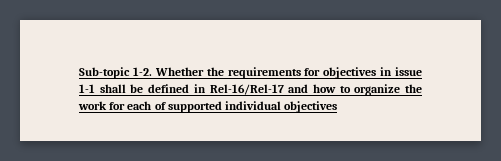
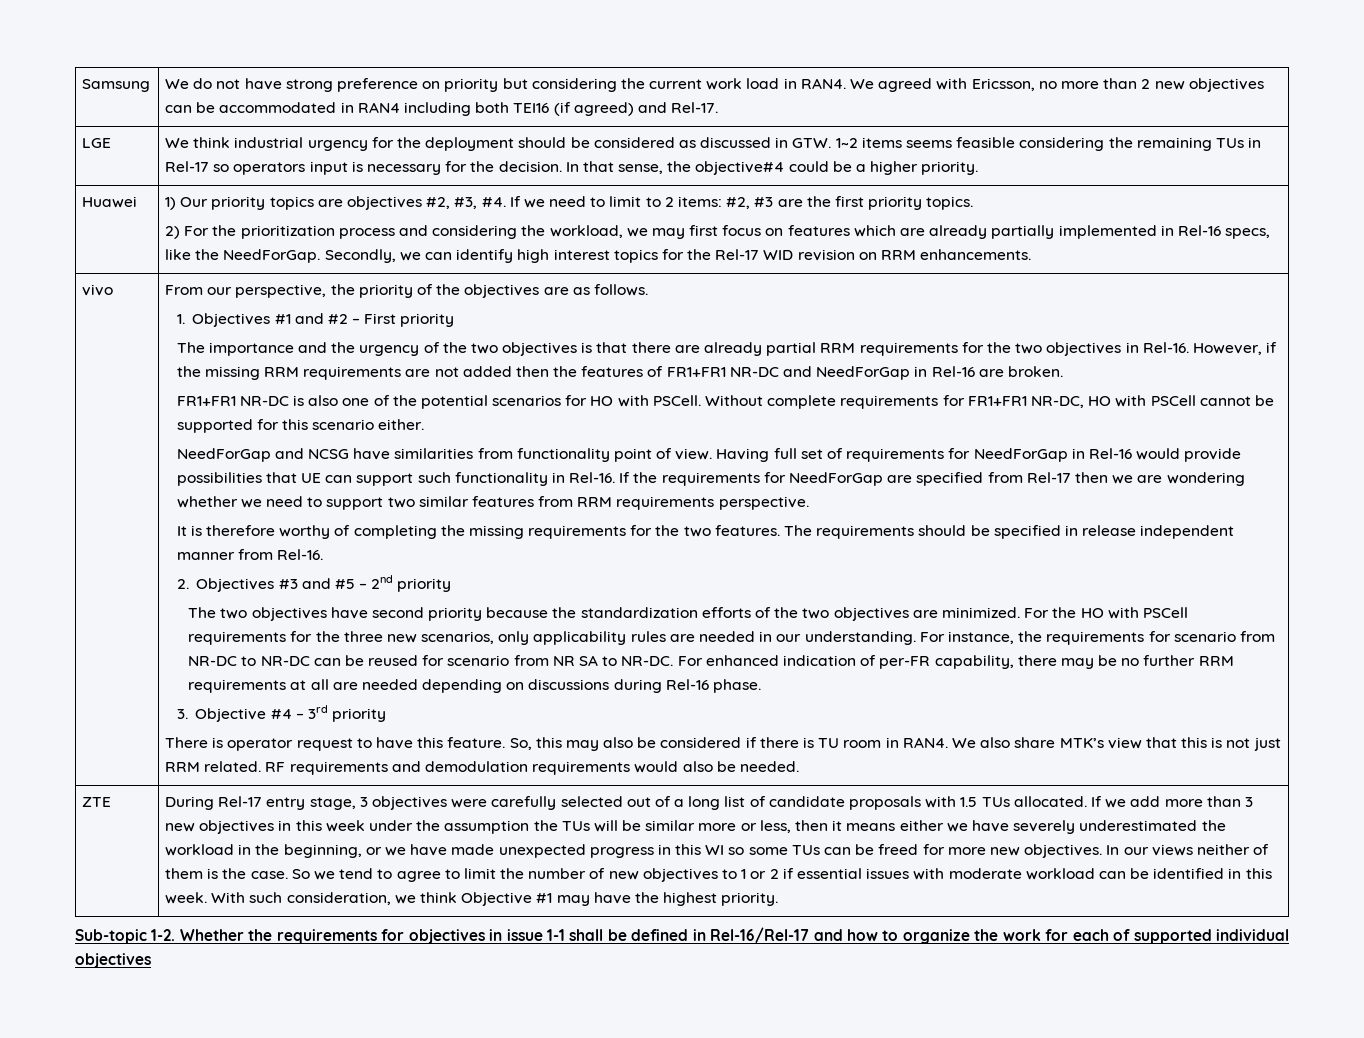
(79, 73) none -> [82,79,151,92] [165,78,1264,92] [165,102,719,116] [82,138,112,148] [165,137,1262,151] [165,161,979,175] [82,196,138,208] [165,196,974,210] [165,225,1271,239] [165,249,1032,263] [82,284,114,296] [165,284,648,298] [176,313,455,327] [176,342,1278,356] [176,366,1063,380] [176,395,1274,409] [176,419,425,433] [176,448,1242,462] [176,472,1245,486] [176,496,809,510] [176,525,1235,539] [176,549,323,560] [176,575,452,592] [188,607,1188,621] [188,631,1275,645] [188,655,1234,669] [188,679,762,693] [176,705,387,722] [165,737,1281,751] [165,761,799,775] [82,797,112,807] [165,796,1253,810] [165,820,1226,834] [165,844,1270,858] [165,868,1272,882] [165,892,779,906] Samsung | We do not have strong preference on priority but considering the current work load in RAN4. We agreed with Ericsson, no more than 2 new objectives can be accommodated in RAN4 including both TEI16 (if agreed) and Rel-17. // LGE | We think industrial urgency for the deployment should be considered as discussed in GTW. 1~2 items seems feasible considering the remaining TUs in Rel-17 so operators input is necessary for the decision. In that sense, the objective#4 could be a higher priority. // Huawei | 1) Our priority topics are objectives #2, #3, #4. If we need to limit to 2 items: #2, #3 are the first priority topics. // 2) For the prioritization process and considering the workload, we may first focus on features which are already partially implemented in Rel-16 specs, like the NeedForGap. Secondly, we can identify high interest topics for the Rel-17 WID revision on RRM enhancements. // vivo | From our perspective, the priority of the objectives are as follows. // 1. Objectives #1 and #2 – First priority // The importance and the urgency of the two objectives is that there are already partial RRM requirements for the two objectives in Rel-16. However, if the missing RRM requirements are not added then the features of FR1+FR1 NR-DC and NeedForGap in Rel-16 are broken. // FR1+FR1 NR-DC is also one of the potential scenarios for HO with PSCell. Without complete requirements for FR1+FR1 NR-DC, HO with PSCell cannot be supported for this scenario either. // NeedForGap and NCSG have similarities from functionality point of view. Having full set of requirements for NeedForGap in Rel-16 would provide possibilities that UE can support such functionality in Rel-16. If the requirements for NeedForGap are specified from Rel-17 then we are wondering whether we need to support two similar features from RRM requirements perspective. // It is therefore worthy of completing the missing requirements for the two features. The requirements should be specified in release independent manner from Rel-16. // 2. Objectives #3 and #5 – 2nd priority // The two objectives have second priority because the standardization efforts of the two objectives are minimized. For the HO with PSCell requirements for the three new scenarios, only applicability rules are needed in our understanding. For instance, the requirements for scenario from NR-DC to NR-DC can be reused for scenario from NR SA to NR-DC. For enhanced indication of per-FR capability, there may be no further RRM requirements at all are needed depending on discussions during Rel-16 phase. // 3. Objective #4 – 3rd priority // There is operator request to have this feature. So, this may also be considered if there is TU room in RAN4. We also share MTK’s view that this is not just RRM related. RF requirements and demodulation requirements would also be needed. // ZTE | During Rel-17 entry stage, 3 objectives were carefully selected out of a long list of candidate proposals with 1.5 TUs allocated. If we add more than 3 new objectives in this week under the assumption the TUs will be similar more or less, then it means either we have severely underestimated the workload in the beginning, or we have made unexpected progress in this WI so some TUs can be freed for more new objectives. In our views neither of them is the case. So we tend to agree to limit the number of new objectives to 1 or 2 if essential issues with moderate workload can be identified in this week. With such consideration, we think Objective #1 may have the highest priority. //

